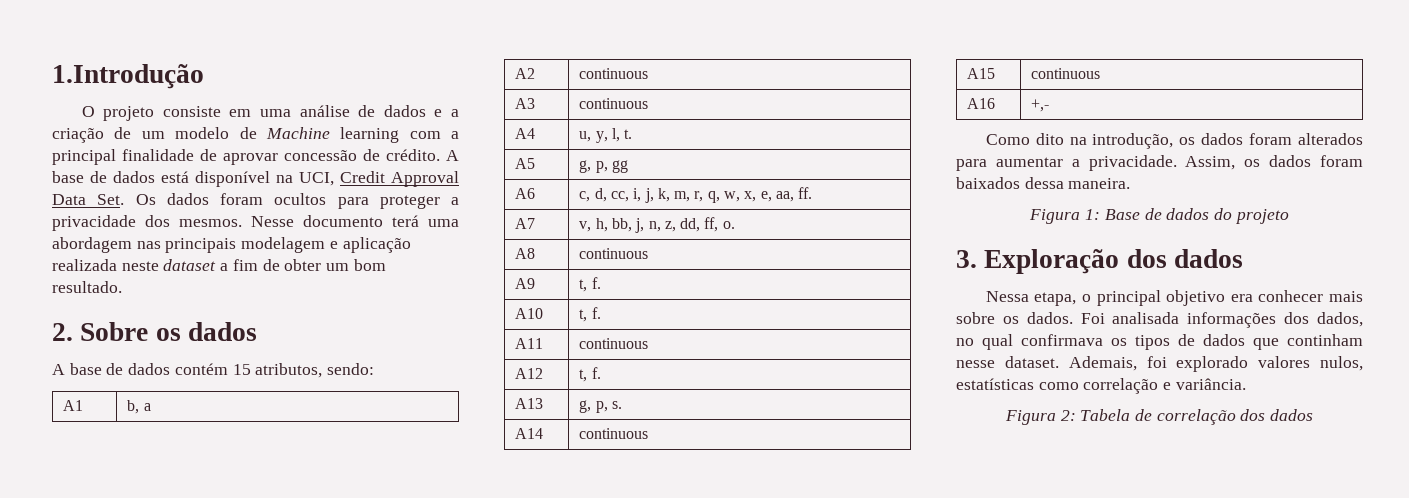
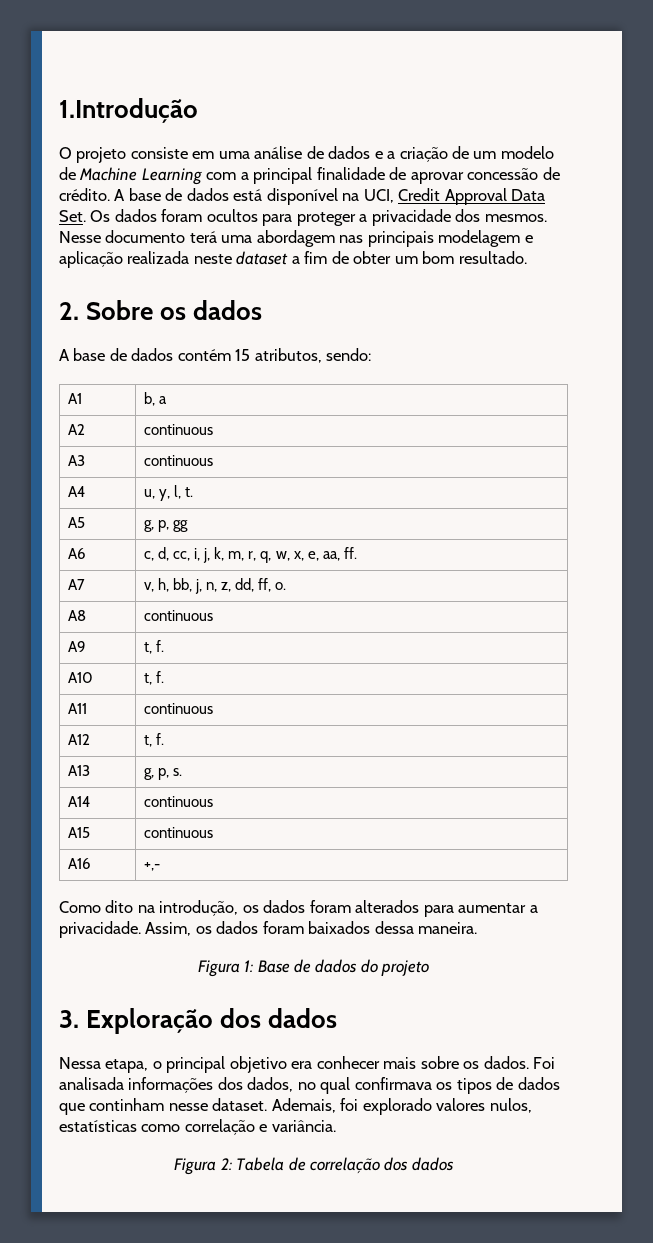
[340,127,400,143] learning -> [141,168,202,185] Learning

